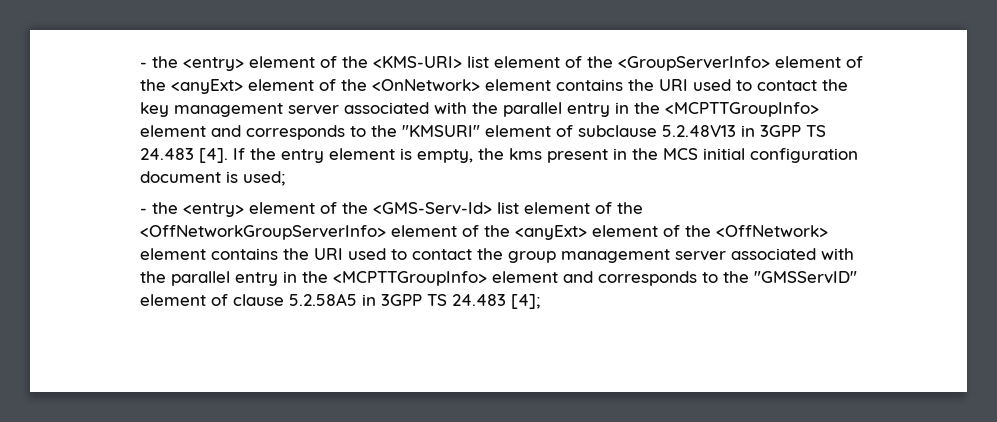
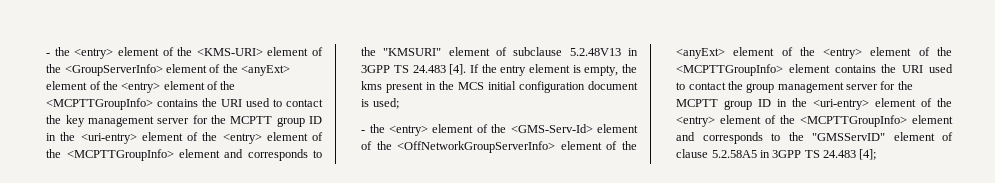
[467,56,490,68] list -> (263, 52) none
[372,79,552,91] <OnNetwork> element -> [121,81,236,93] [46,98,154,110] <entry> element of the <MCPTTGroupInfo>
[344,102,630,117] associated with the parallel entry in -> [192,115,322,127] [46,132,323,144] for the MCPTT group ID in the <uri-entry> element of the <entry> element of
[497,202,520,214] list -> (593, 128) none
[716,225,829,237] <OffNetwork> -> [823,47,952,59] [676,64,784,76] <entry> element of the <MCPTTGroupInfo>
[731,248,855,260] [140,271,298,286] associated with the parallel entry in -> [880,81,913,90] [676,98,952,110] [676,115,777,127] for the MCPTT group ID in the <uri-entry> element of the <entry> element of

